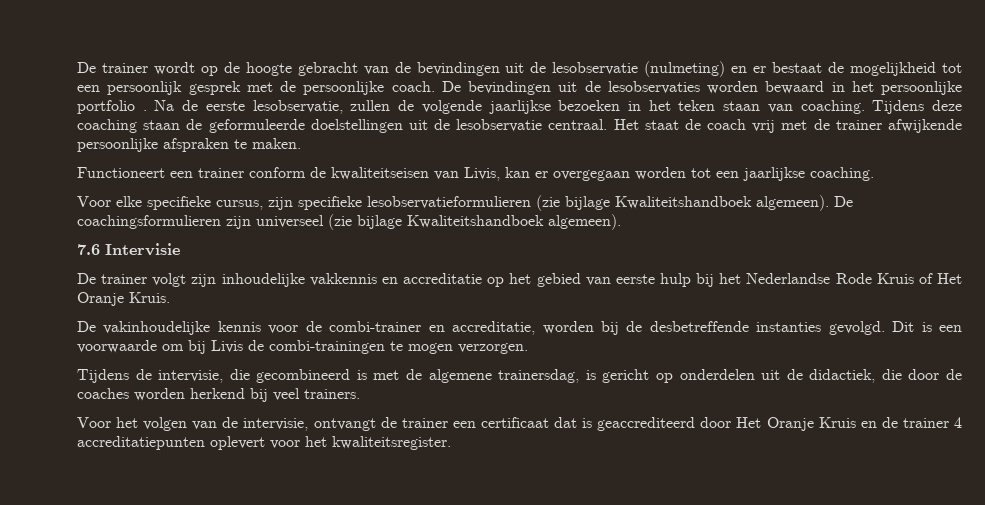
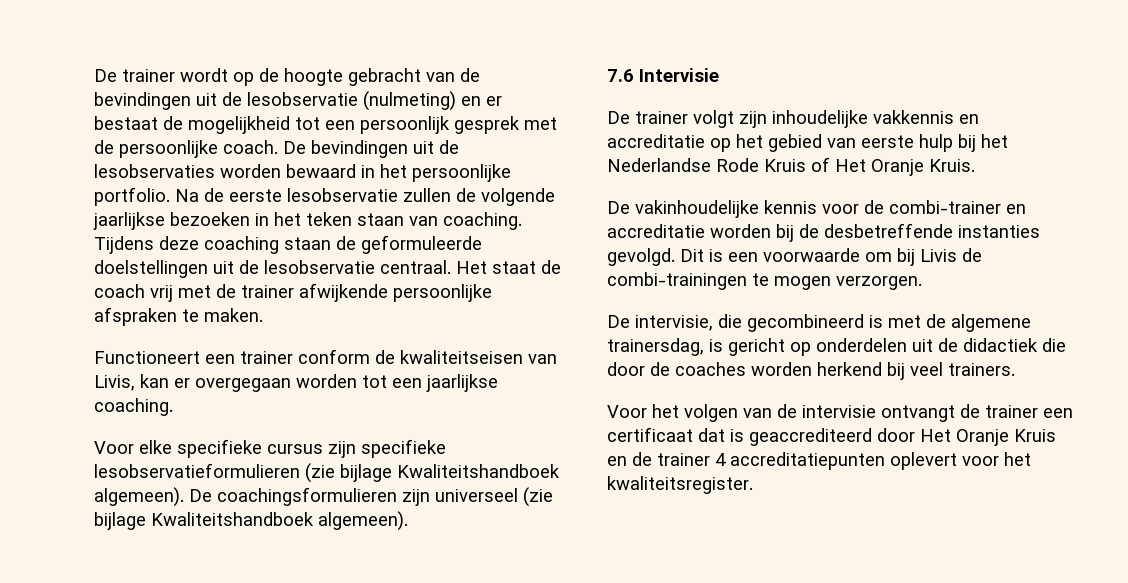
[77,100,147,114] portfolio . -> [94,187,170,206] portfolio.
[252,100,343,114] lesobservatie, -> [287,188,398,202] lesobservatie
[216,200,263,210] cursus, -> [267,444,323,454] cursus
[452,321,536,335] accreditatie, -> [607,224,705,238] accreditatie
[77,369,152,383] Tijdens de -> [607,315,630,328] De
[809,369,876,383] didactiek, -> [963,338,1038,352] didactiek
[243,418,309,431] intervisie, -> [802,405,876,418] intervisie

